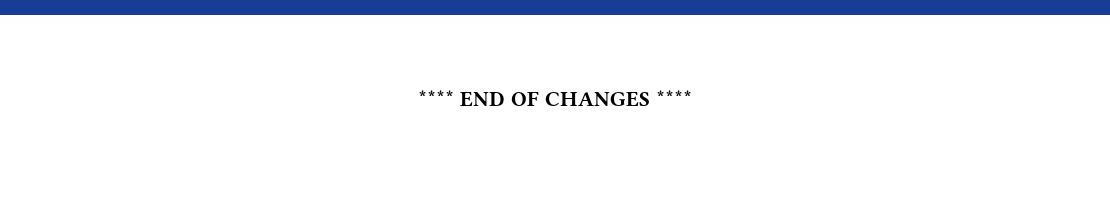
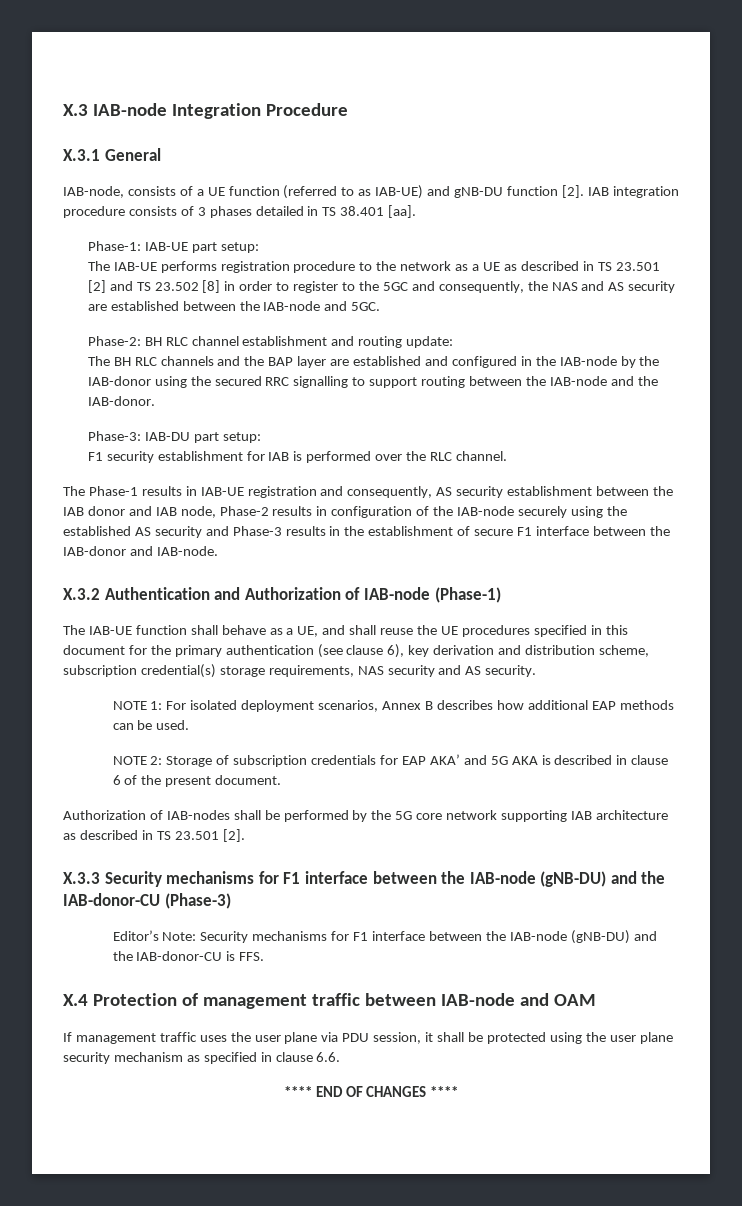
(418, 98) none -> [63,103,348,119] [63,148,161,161] [63,185,679,199] [63,205,417,218] [87,241,259,253] [87,261,660,273] [87,280,676,293] [87,301,381,311] [87,336,454,348] [87,356,660,368] [87,376,658,388] [87,396,155,406] [87,431,261,443] [87,451,507,463] [63,486,673,498] [63,506,627,518] [63,526,670,538] [63,546,218,556] [63,587,501,603] [63,625,628,637] [63,644,649,658] [63,664,537,678] [112,700,674,712] [112,720,190,730] [112,754,669,767] [112,775,282,787] [63,810,668,822] [63,829,245,842] [63,871,666,887] [63,893,231,909] [112,930,657,944] [112,951,265,961] [63,993,596,1009] [63,1032,673,1044] [63,1052,341,1064] X.3 IAB-node Integration Procedure // X.3.1 General // IAB-node, consists of a UE function (referred to as IAB-UE) and gNB-DU function [2]. IAB integration procedure consists of 3 phases detailed in TS 38.401 [aa]. // Phase-1: IAB-UE part setup: // The IAB-UE performs registration procedure to the network as a UE as described in TS 23.501 [2] and TS 23.502 [8] in order to register to the 5GC and consequently, the NAS and AS security are established between the IAB-node and 5GC. // Phase-2: BH RLC channel establishment and routing update: // The BH RLC channels and the BAP layer are established and configured in the IAB-node by the IAB-donor using the secured RRC signalling to support routing between the IAB-node and the IAB-donor. // Phase-3: IAB-DU part setup: // F1 security establishment for IAB is performed over the RLC channel. // The Phase-1 results in IAB-UE registration and consequently, AS security establishment between the IAB donor and IAB node, Phase-2 results in configuration of the IAB-node securely using the established AS security and Phase-3 results in the establishment of secure F1 interface between the IAB-donor and IAB-node. // X.3.2 Authentication and Authorization of IAB-node (Phase-1) // The IAB-UE function shall behave as a UE, and shall reuse the UE procedures specified in this document for the primary authentication (see clause 6), key derivation and distribution scheme, subscription credential(s) storage requirements, NAS security and AS security. // NOTE 1: For isolated deployment scenarios, Annex B describes how additional EAP methods can be used. // NOTE 2: Storage of subscription credentials for EAP AKA’ and 5G AKA is described in clause 6 of the present document. // Authorization of IAB-nodes shall be performed by the 5G core network supporting IAB architecture as described in TS 23.501 [2]. // X.3.3 Security mechanisms for F1 interface between the IAB-node (gNB-DU) and the IAB-donor-CU (Phase-3) // Editor’s Note: Security mechanisms for F1 interface between the IAB-node (gNB-DU) and the IAB-donor-CU is FFS. // X.4 Protection of management traffic between IAB-node and OAM // If management traffic uses the user plane via PDU session, it shall be protected using the user plane security mechanism as specified in clause 6.6. //

